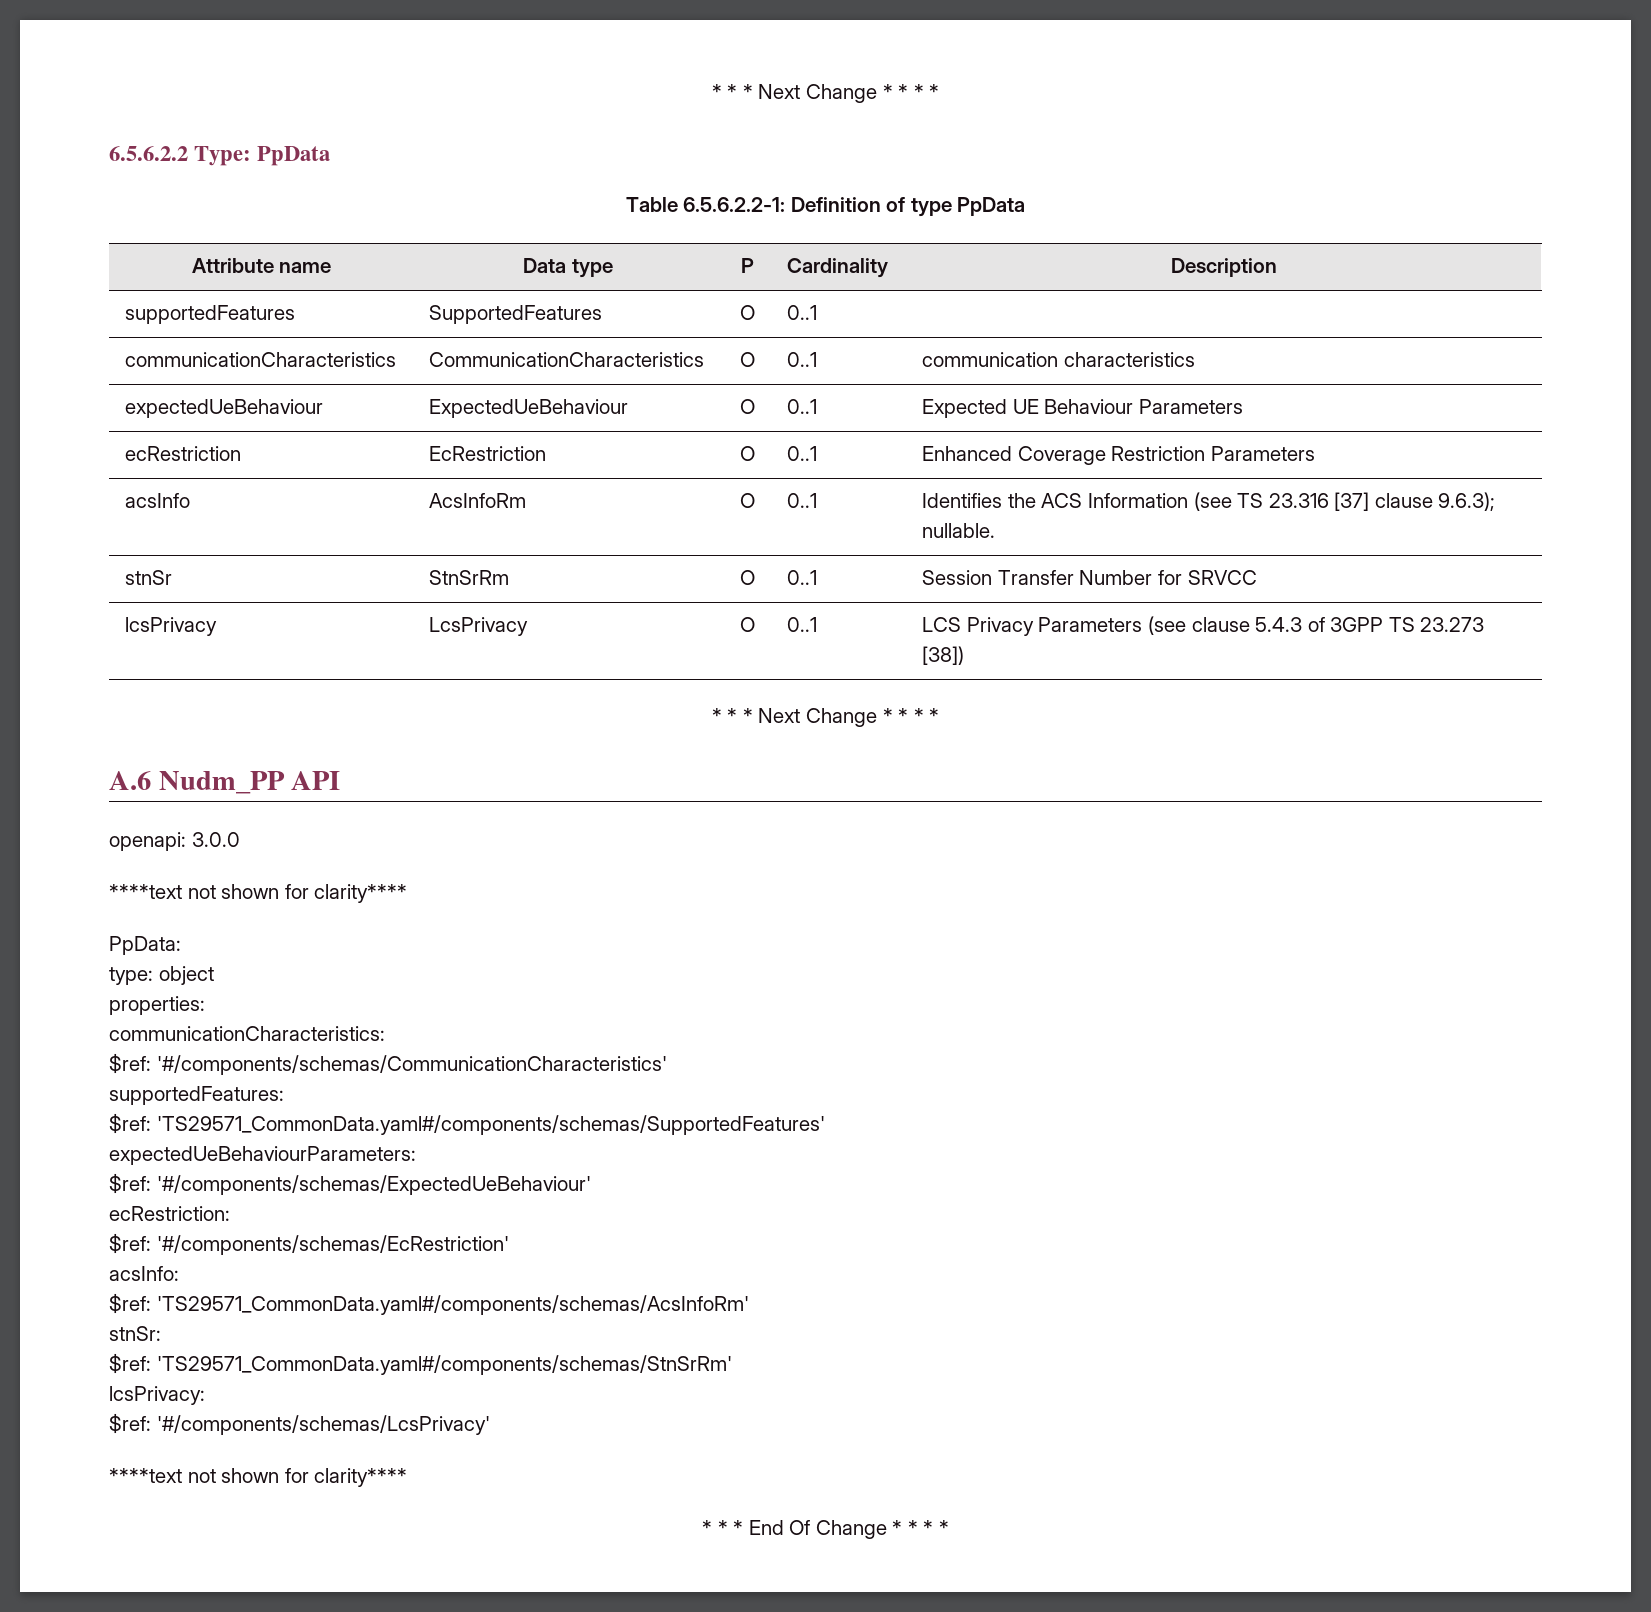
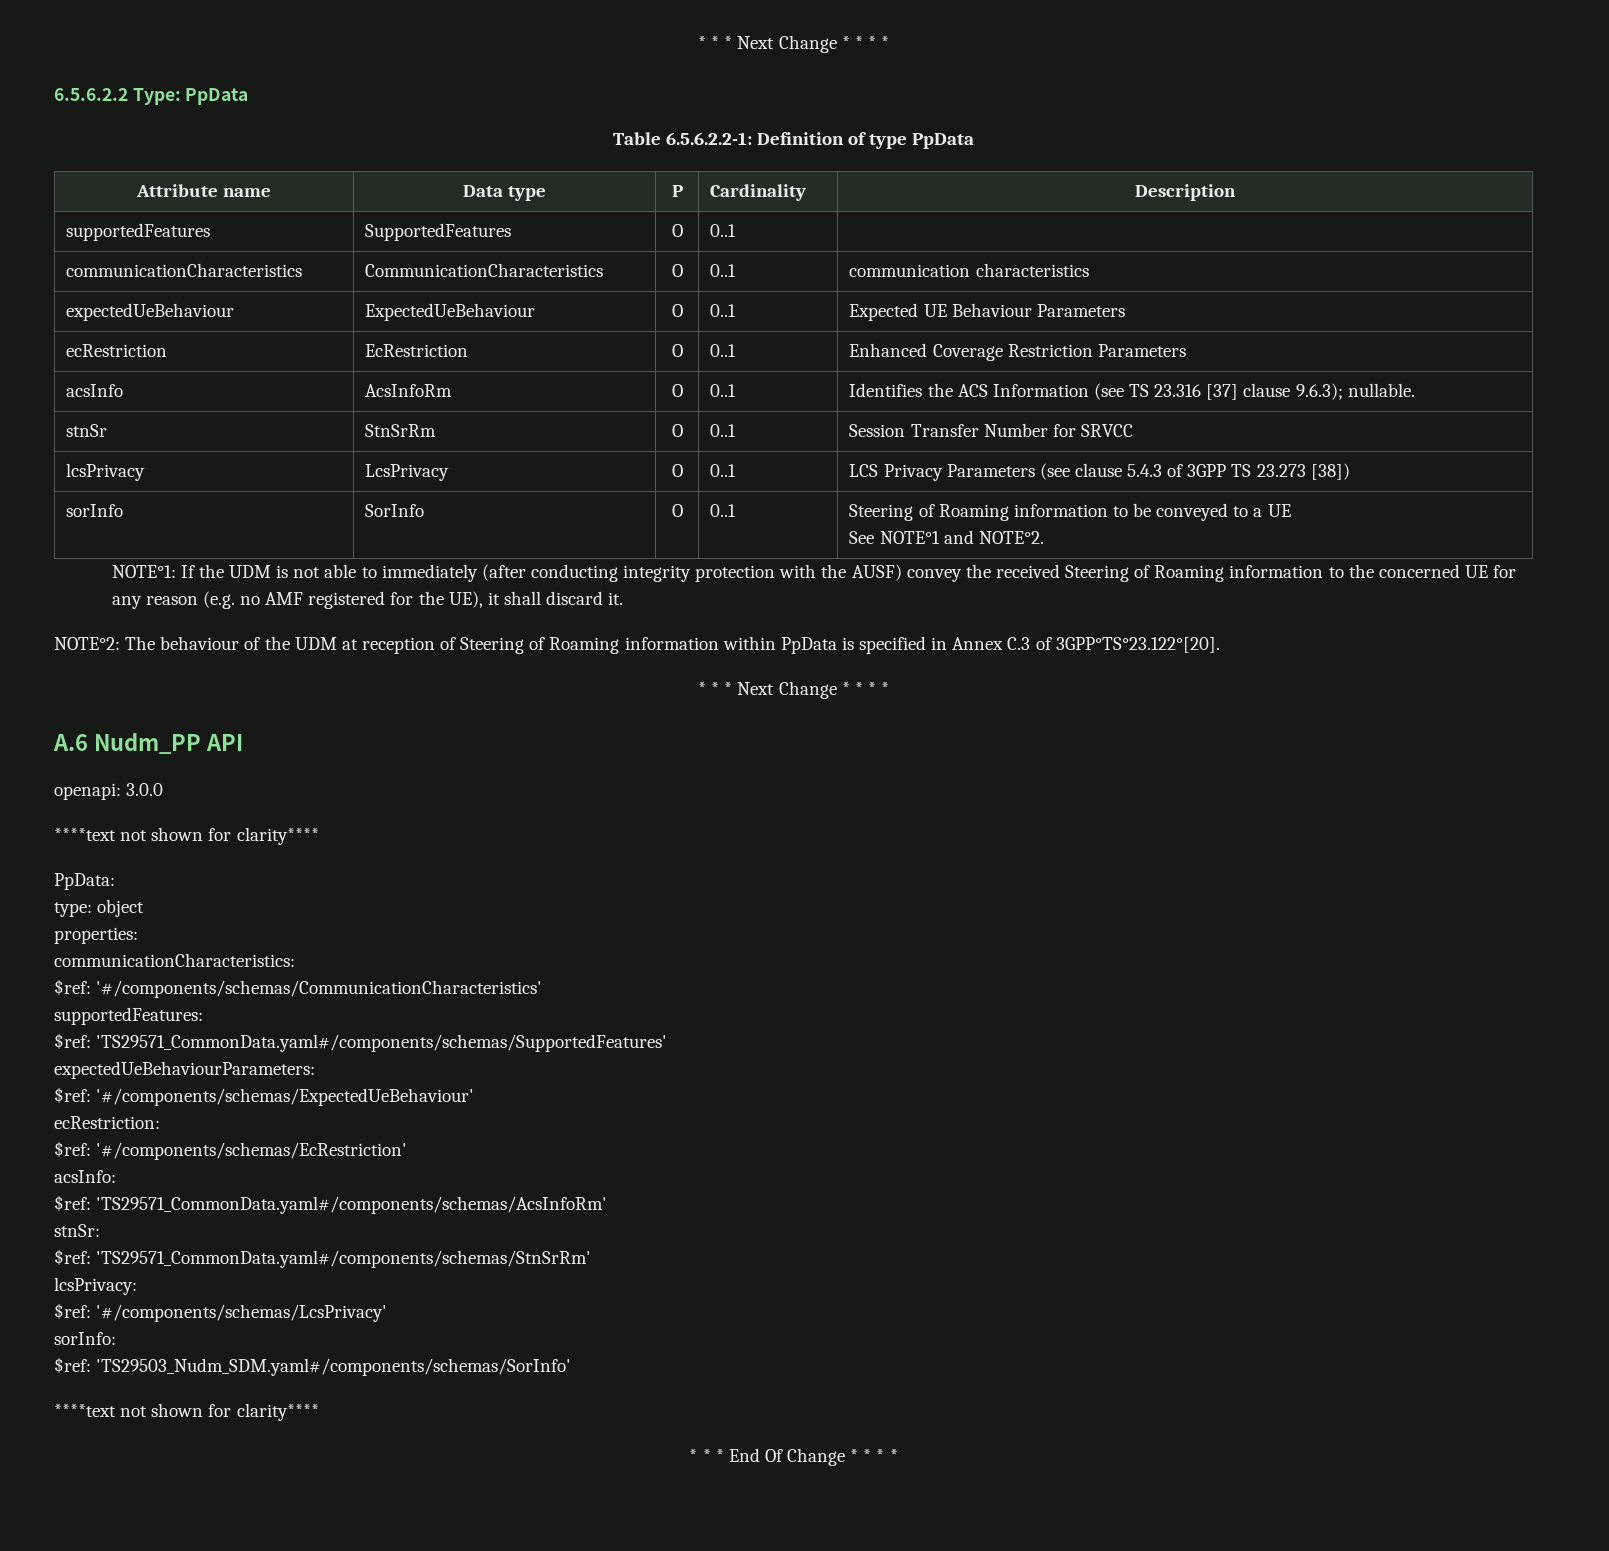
(965, 655) none -> [66,504,124,517] [365,504,425,517] [671,504,683,517] [710,504,737,517] [849,503,1291,521] [849,530,1044,544] [111,564,1517,582] [111,591,624,609] [54,636,1220,654] // sorInfo | SorInfo | O | 0..1 | Steering of Roaming information to be conveyed to a UE // See NOTE°1 and NOTE°2. // NOTE°1: If the UDM is not able to immediately (after conducting integrity protection with the AUSF) convey the received Steering of Roaming information to the concerned UE for any reason (e.g. no AMF registered for the UE), it shall discard it. // NOTE°2: The behaviour of the UDM at reception of Steering of Roaming information within PpData is specified in Annex C.3 of 3GPP°TS°23.122°[20].
(490, 1425) none -> [54,1332,116,1345] [54,1357,572,1376] // sorInfo: // $ref: 'TS29503_Nudm_SDM.yaml#/components/schemas/SorInfo'

